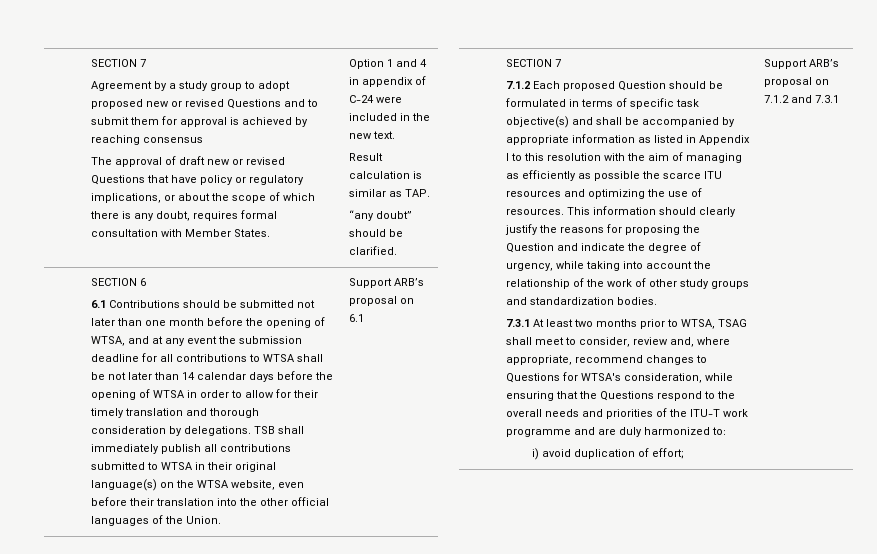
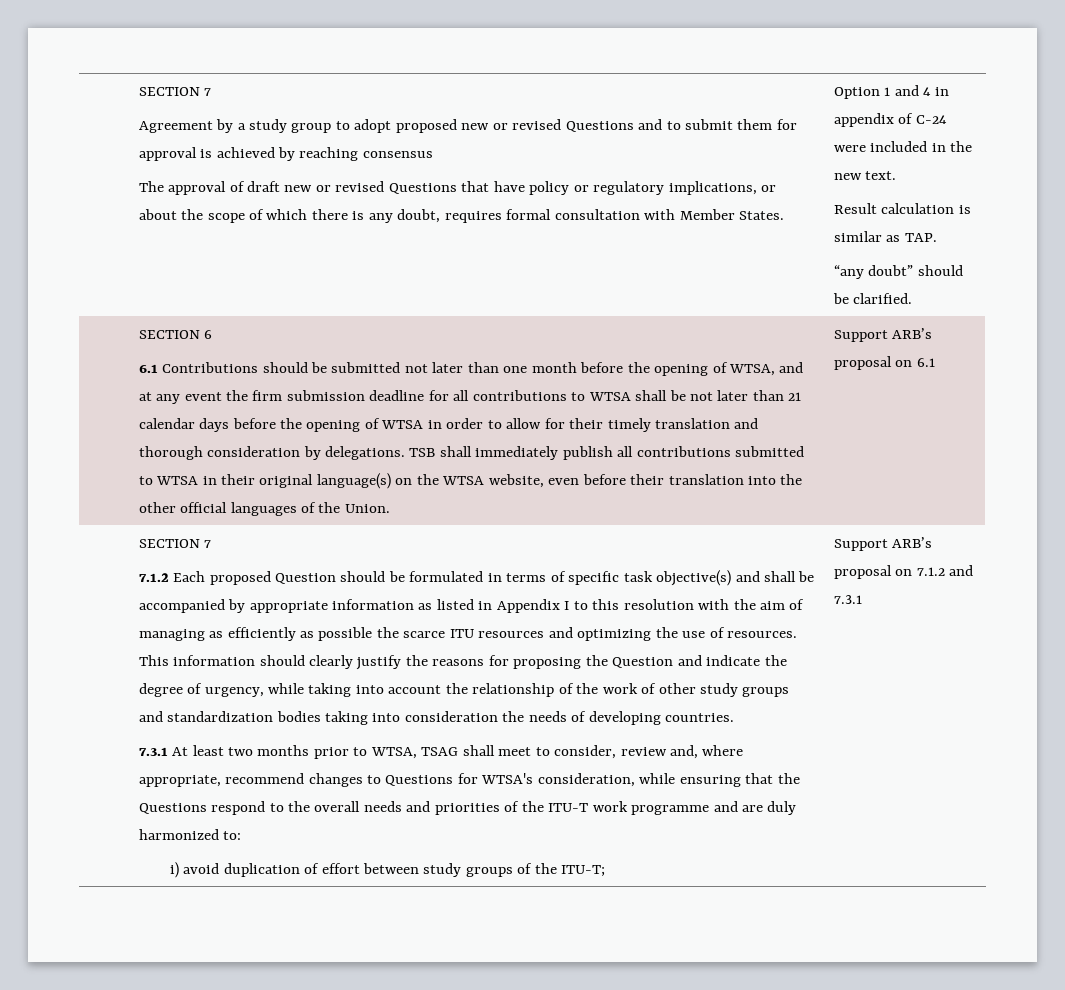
(237, 340) none -> [252,390,283,401] firm
[182,372,196,380] 14 -> [788,392,802,401] 21
[617,297,658,305] bodies. -> [276,711,735,725] bodies taking into consideration the needs of developing countries.
[651,448,684,459] effort; -> [321,863,606,877] effort between study groups of the ITU-T;

